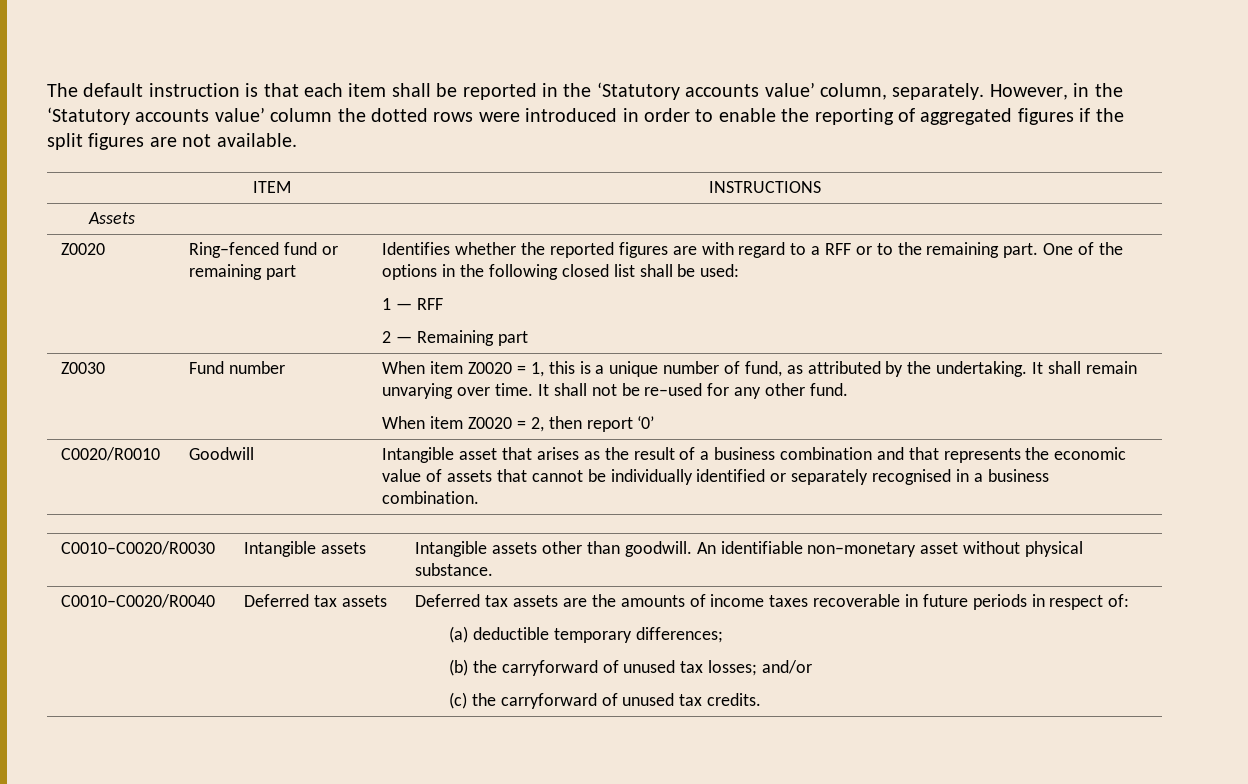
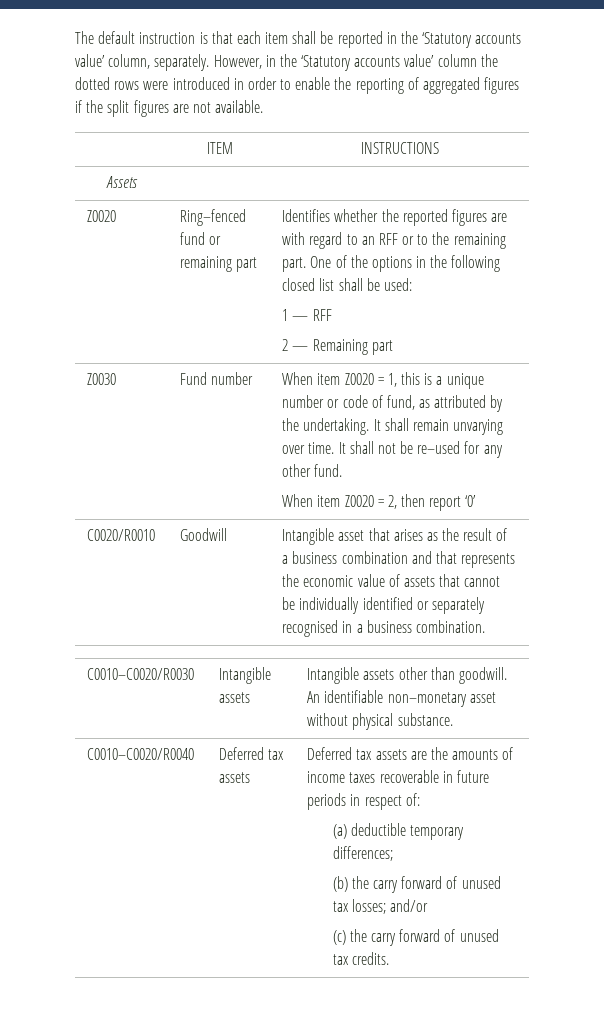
[811,246,821,255] a -> [361,236,375,245] an
(720, 367) none -> [327,395,368,408] or code
[501,660,598,676] carryforward -> [373,876,443,893] carry forward
[500,693,597,709] carryforward -> [371,929,441,946] carry forward

